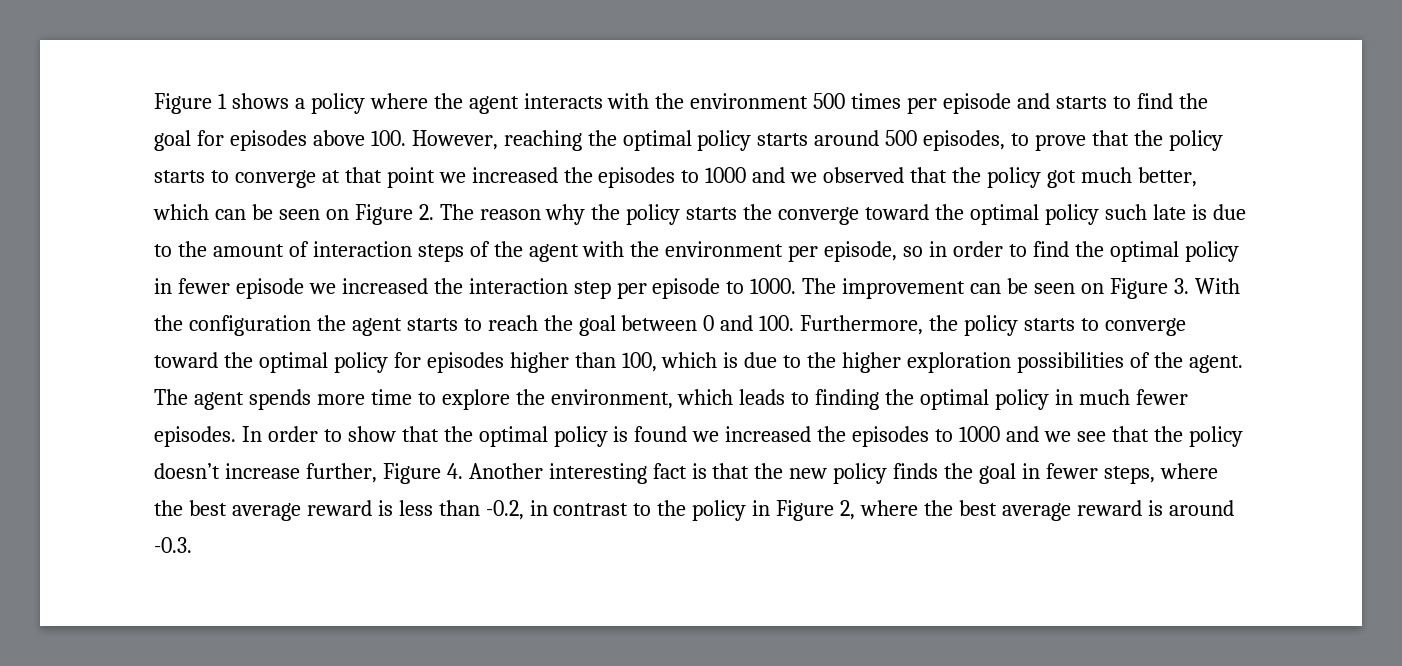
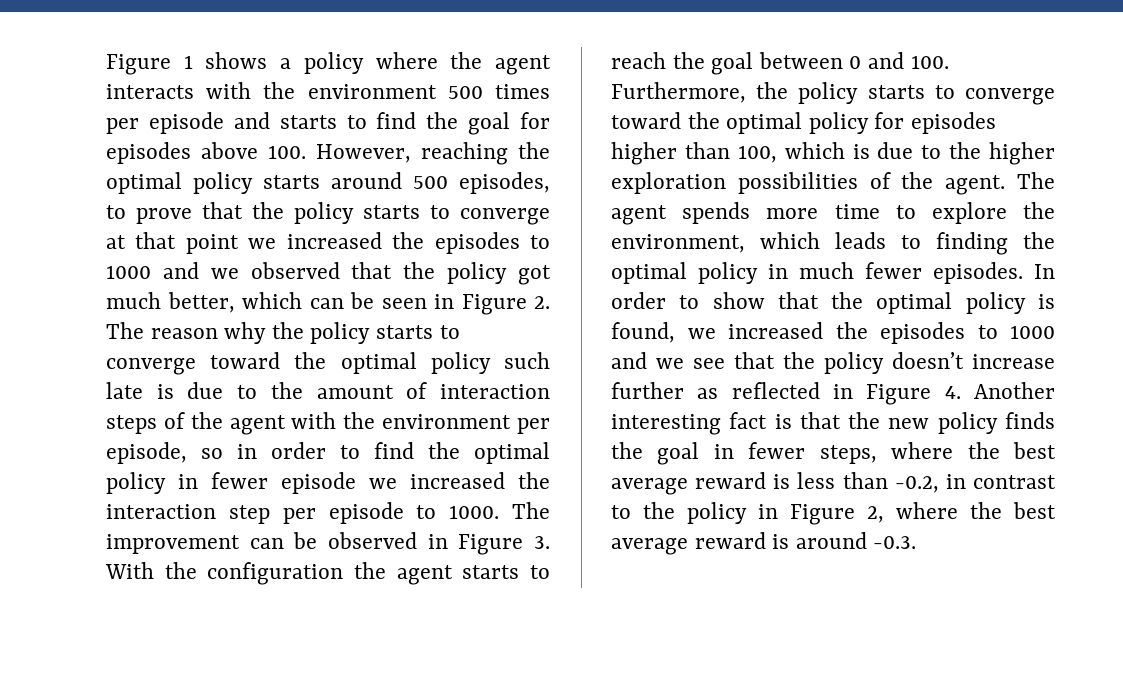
[325,209,349,220] on -> [434,294,454,309] in
[743,204,773,220] the -> [439,325,460,339] to
[1034,283,1104,294] seen on -> [328,532,448,549] observed in
[634,426,688,442] found -> [611,322,675,343] found,
[305,463,377,483] further, -> [611,382,853,399] further as reflected in

